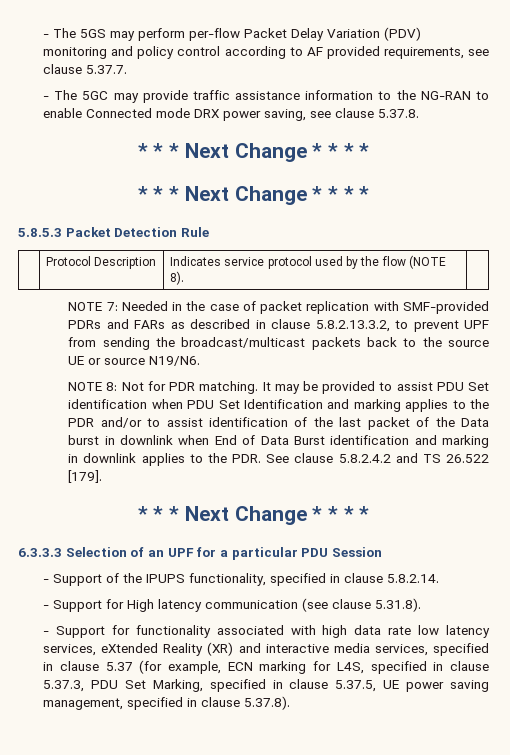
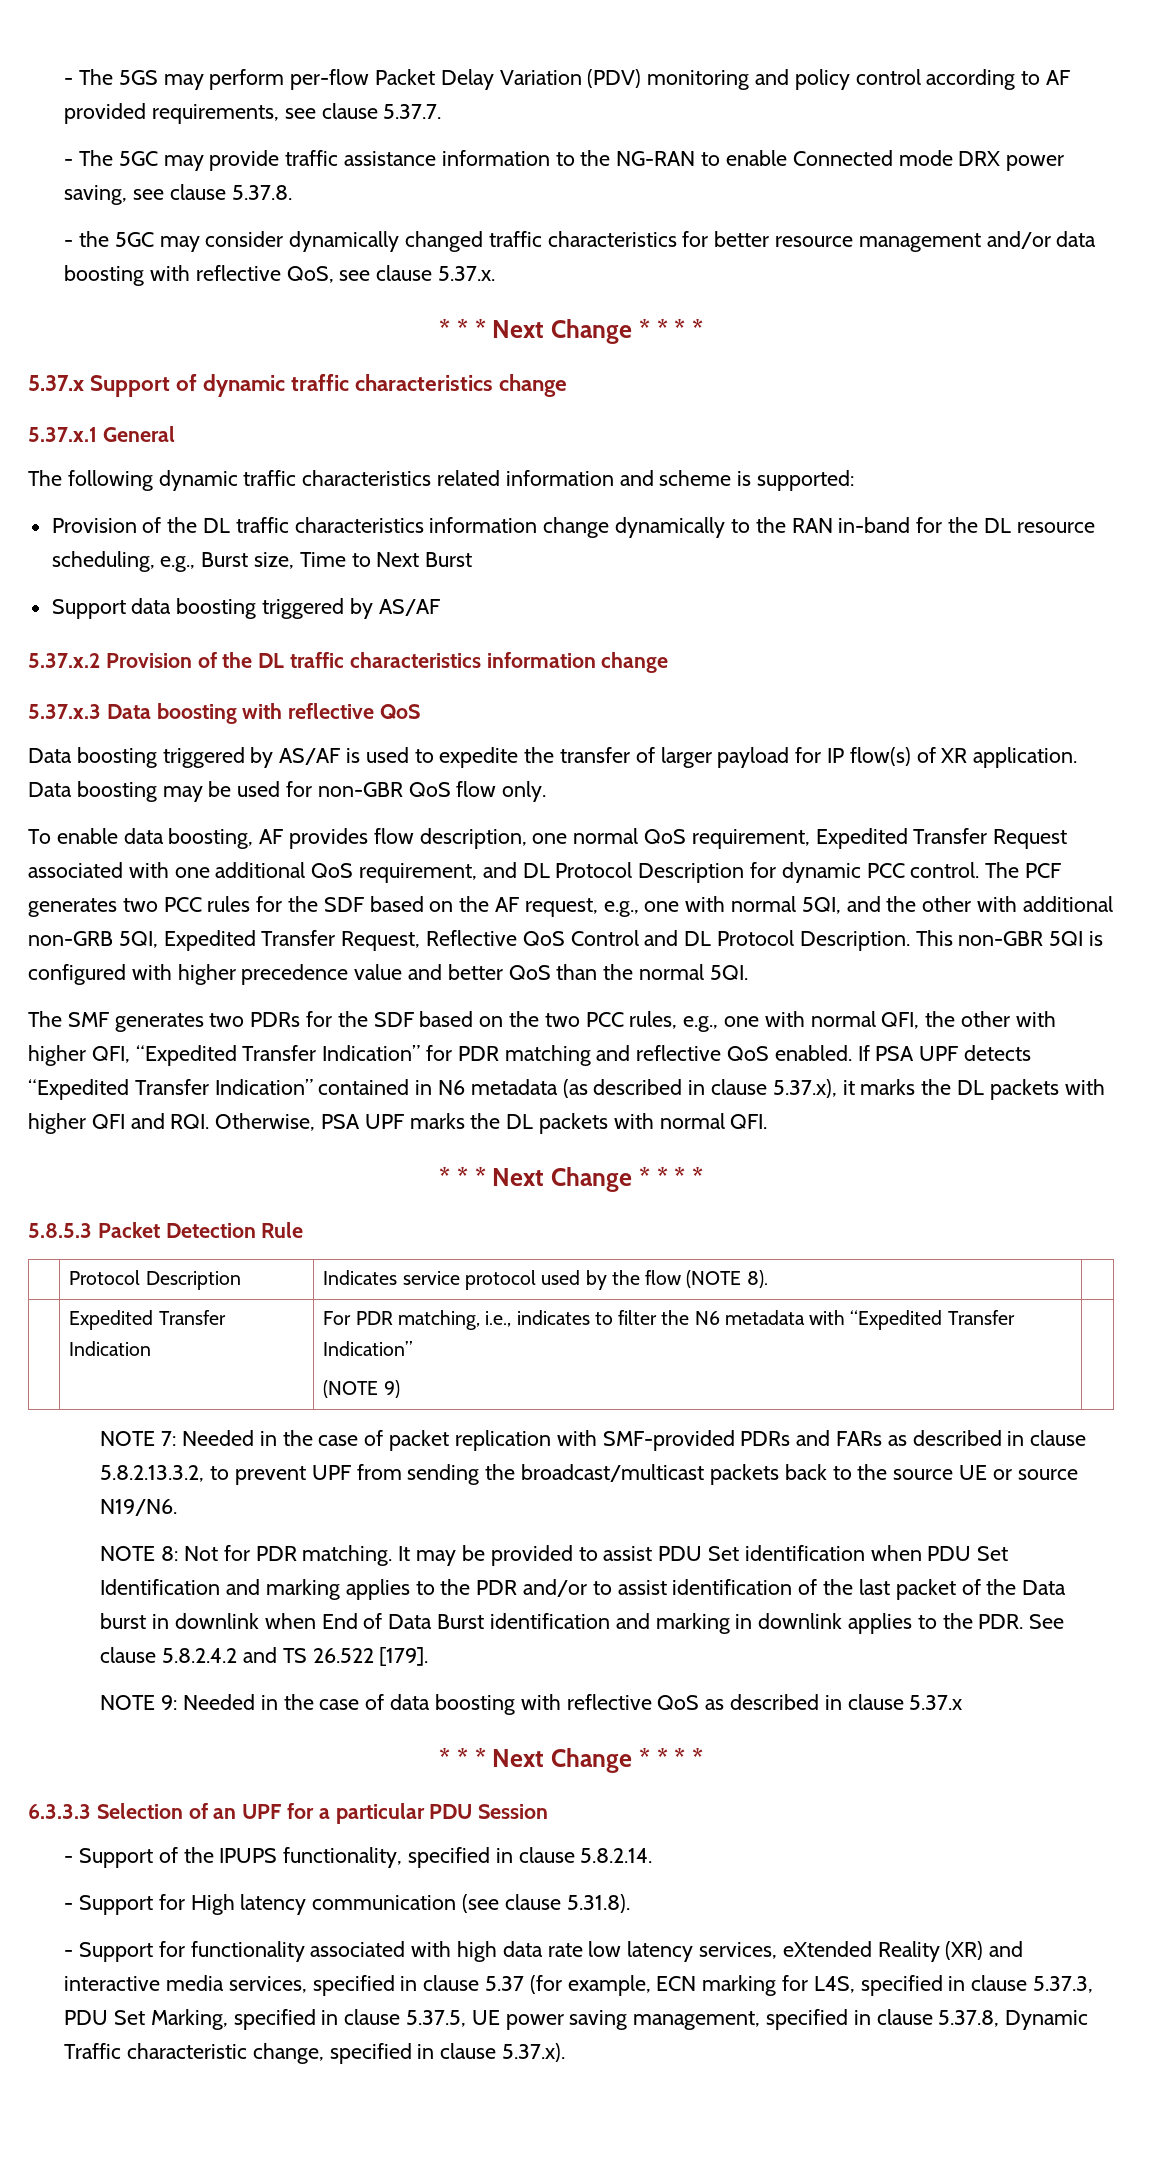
[137,143,370,162] // * * * Next Change * * * * -> [64,231,1097,252] [64,265,496,286] [439,319,703,344] [28,374,568,397] [28,426,175,442] [28,470,855,491] [51,517,1095,538] [51,551,473,572] [51,598,440,619] [28,652,669,673] [28,703,421,724] [28,747,1078,768] [28,781,547,802] [28,828,1068,849] [28,862,1062,883] [28,896,1113,917] [28,930,1104,951] [28,964,748,985] [28,1011,1056,1032] [28,1045,1032,1066] [28,1079,1105,1100] [28,1113,768,1134] // - the 5GC may consider dynamically changed traffic characteristics for better resource management and/or data boosting with reflective QoS, see clause 5.37.x. // * * * Next Change * * * * // 5.37.x Support of dynamic traffic characteristics change // 5.37.x.1 General // The following dynamic traffic characteristics related information and scheme is supported: // Provision of the DL traffic characteristics information change dynamically to the RAN in-band for the DL resource scheduling, e.g., Burst size, Time to Next Burst // Support data boosting triggered by AS/AF // 5.37.x.2 Provision of the DL traffic characteristics information change // 5.37.x.3 Data boosting with reflective QoS // Data boosting triggered by AS/AF is used to expedite the transfer of larger payload for IP flow(s) of XR application. Data boosting may be used for non-GBR QoS flow only. // To enable data boosting, AF provides flow description, one normal QoS requirement, Expedited Transfer Request associated with one additional QoS requirement, and DL Protocol Description for dynamic PCC control. The PCF generates two PCC rules for the SDF based on the AF request, e.g., one with normal 5QI, and the other with additional non-GRB 5QI, Expedited Transfer Request, Reflective QoS Control and DL Protocol Description. This non-GBR 5QI is configured with higher precedence value and better QoS than the normal 5QI. // The SMF generates two PDRs for the SDF based on the two PCC rules, e.g., one with normal QFI, the other with higher QFI, “Expedited Transfer Indication” for PDR matching and reflective QoS enabled. If PSA UPF detects “Expedited Transfer Indication” contained in N6 metadata (as described in clause 5.37.x), it marks the DL packets with higher QFI and RQI. Otherwise, PSA UPF marks the DL packets with normal QFI.
(185, 278) none -> [69,1310,226,1330] [69,1341,152,1356] [323,1310,1015,1330] [323,1341,413,1356] [323,1380,400,1398] // | Expedited Transfer Indication | For PDR matching, i.e., indicates to filter the N6 metadata with “Expedited Transfer Indication” // (NOTE 9) |
(103, 476) none -> [100,1694,963,1715] // NOTE 9: Needed in the case of data boosting with reflective QoS as described in clause 5.37.x
[244,696,291,710] 5.37.8). -> [938,2010,1089,2030] [64,2043,566,2064] 5.37.8, Dynamic Traffic characteristic change, specified in clause 5.37.x).

